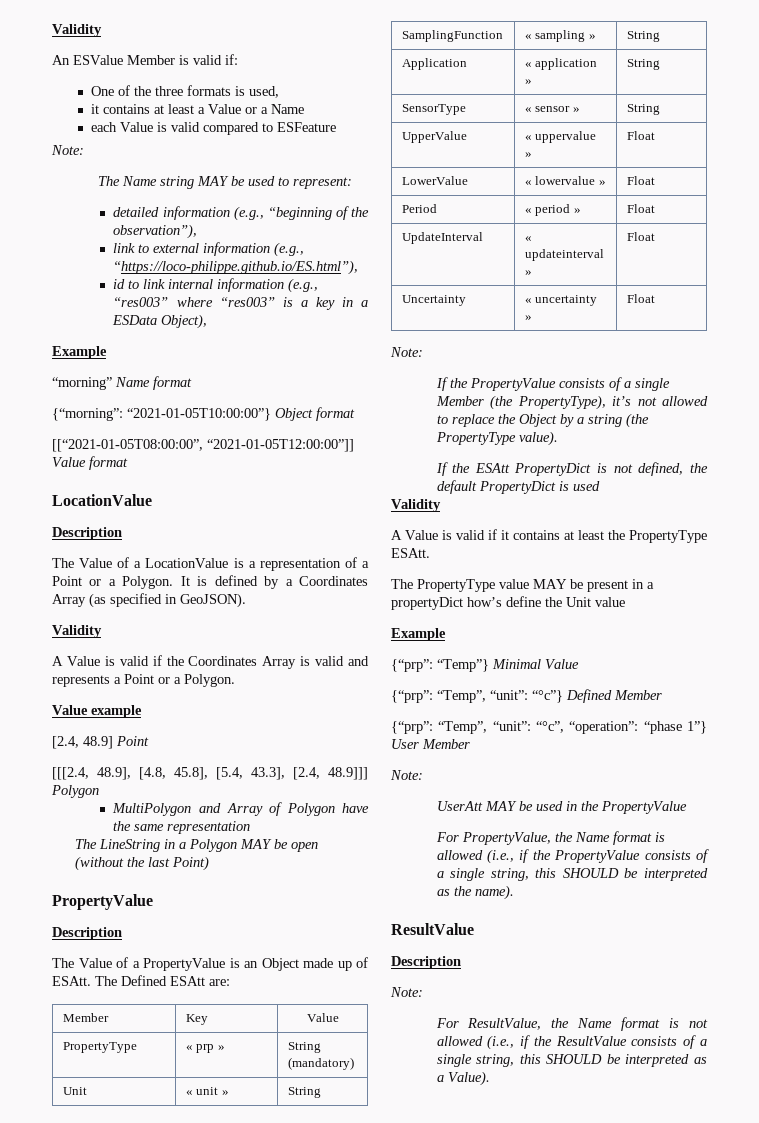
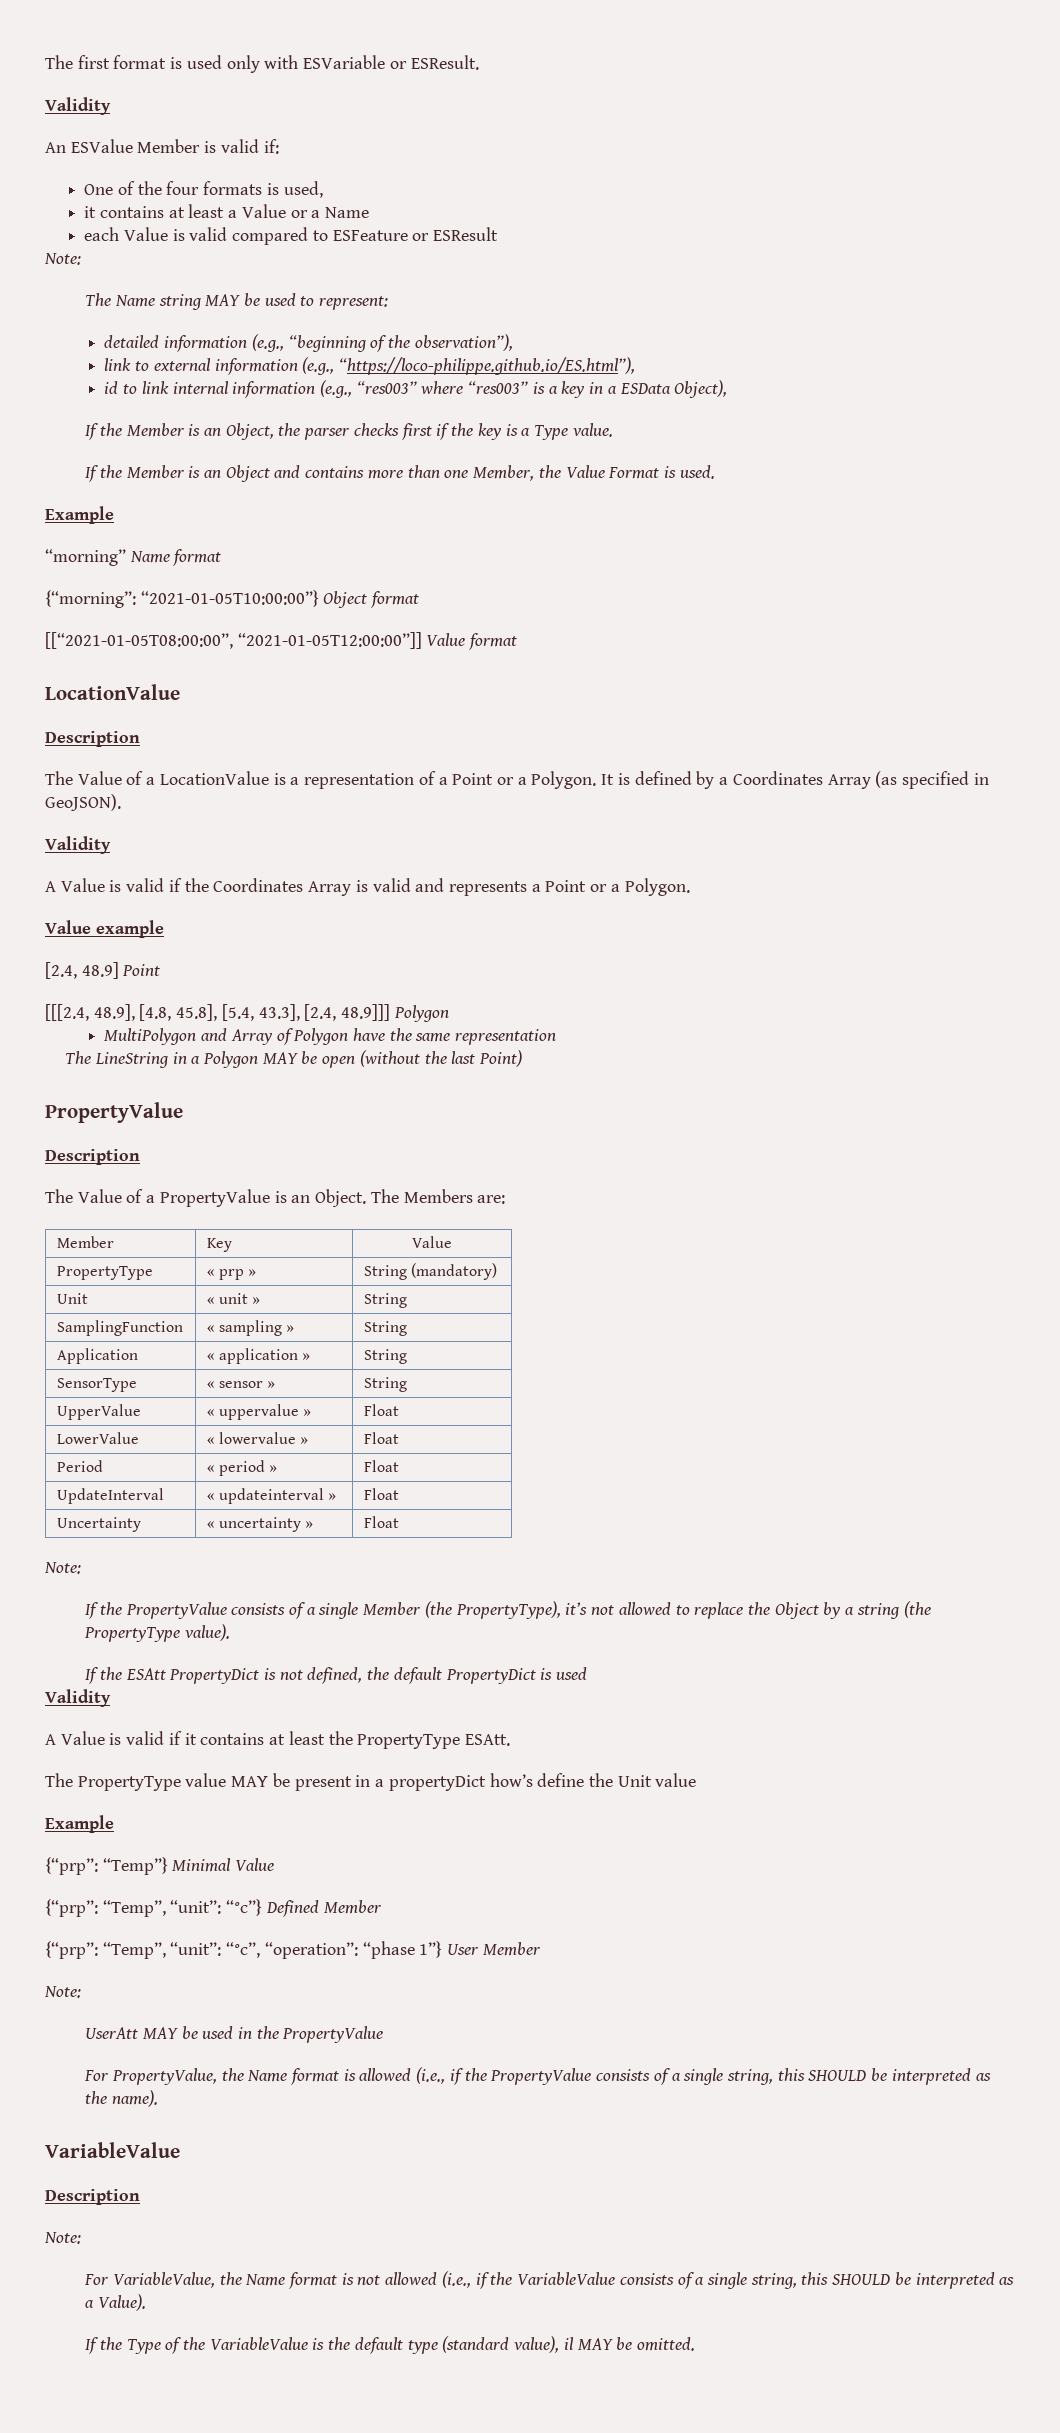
(52, 30) none -> [45,55,479,73] The first format is used only with ESVariable or ESResult. //
[154,86,183,96] three -> [166,181,200,195] four
(336, 127) none -> [412,227,499,241] or ESResult
(208, 321) none -> [85,423,613,440] [85,465,715,482] // If the Member is an Object, the parser checks first if the key is a Type value. // If the Member is an Object and contains more than one Member, the Value Format is used.
[261,957,368,971] [52,975,205,986] Object made up of ESAtt. The Defined ESAtt -> [315,1189,473,1207] Object. The Members
[391,923,474,935] ResultValue -> [45,2142,180,2158] VariableValue
[467,1018,542,1030] ResultValue, -> [112,2272,215,2288] VariableValue,
[555,1036,627,1046] ResultValue -> [517,2272,616,2285] VariableValue
(490, 1078) none -> [85,2336,695,2354] // If the Type of the VariableValue is the default type (standard value), il MAY be omitted.

